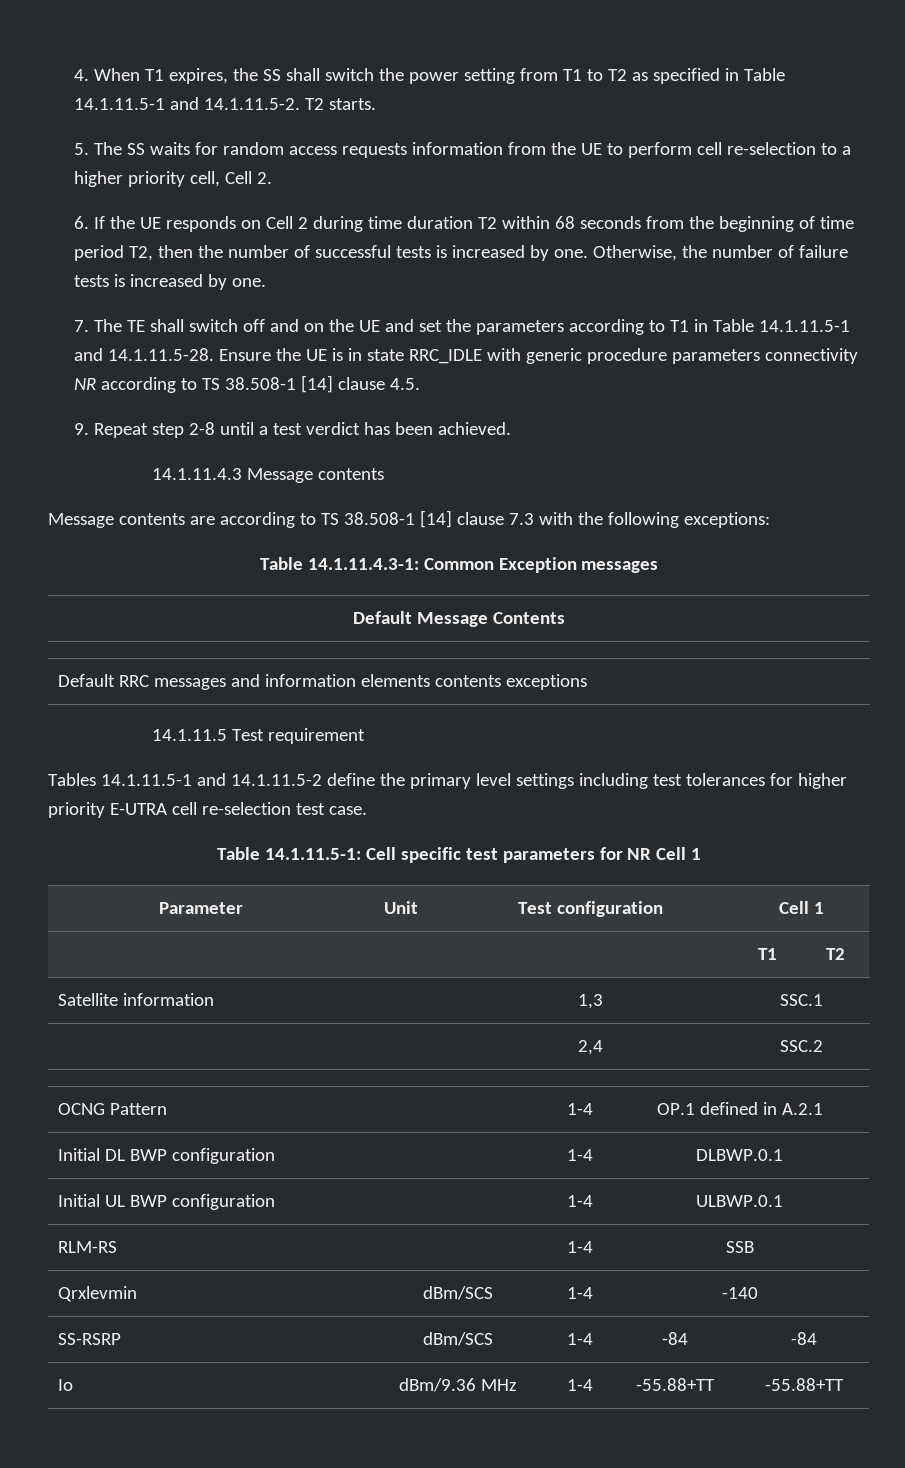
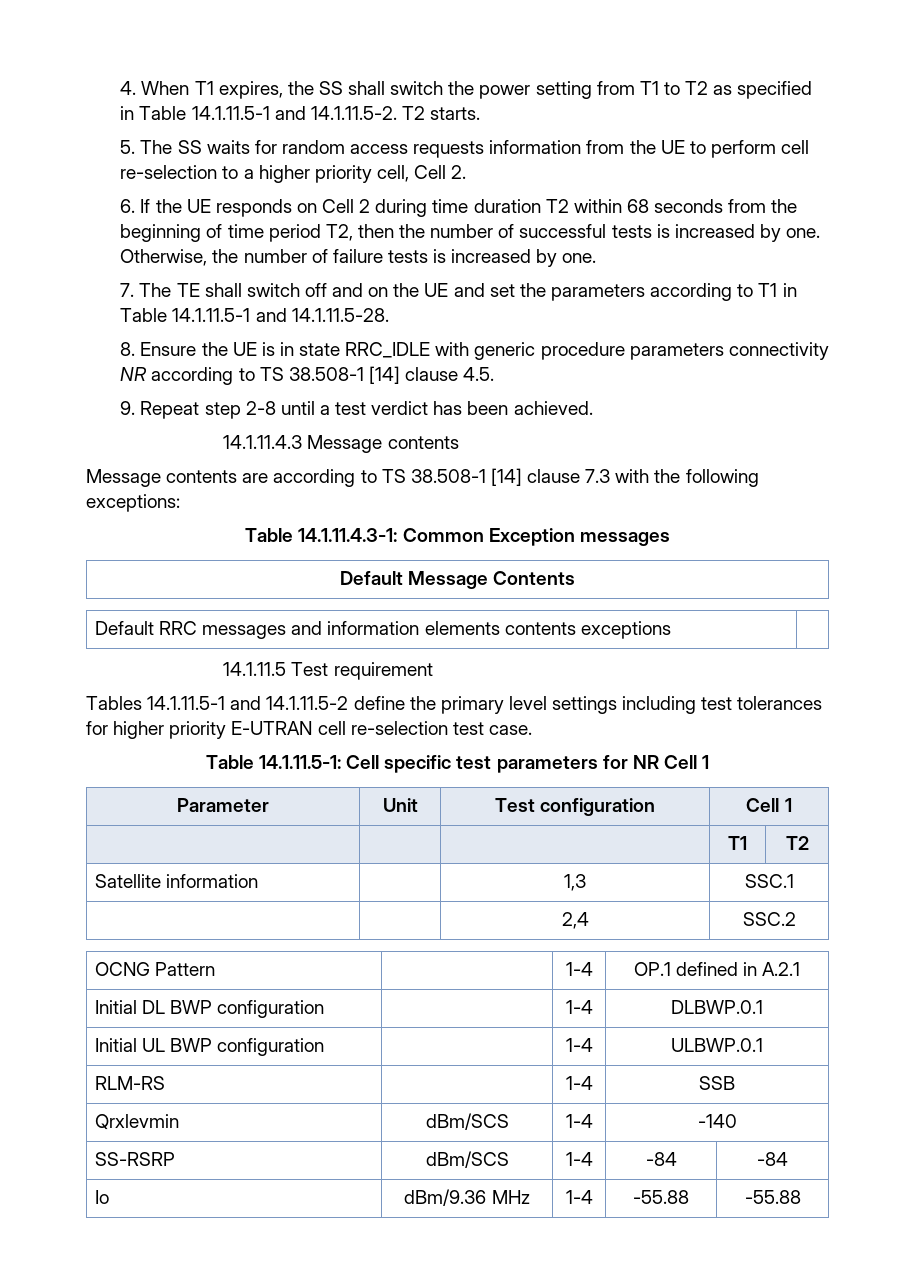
(214, 354) none -> [120,342,136,356] // 8.
[109,803,167,815] E-UTRA -> [231,721,313,735] E-UTRAN
[636,1378,715,1391] [765,1378,844,1391] -55.88+TT | -55.88+TT -> [633,1190,689,1204] [744,1190,801,1204] -55.88 | -55.88

